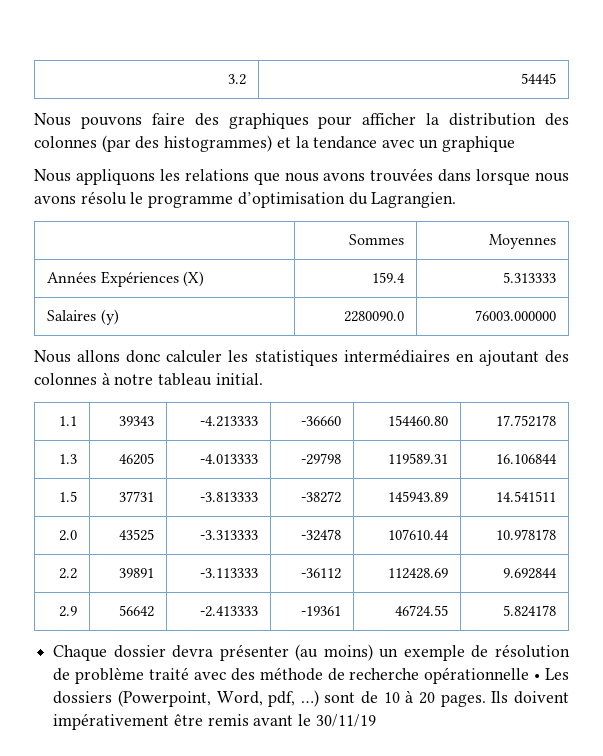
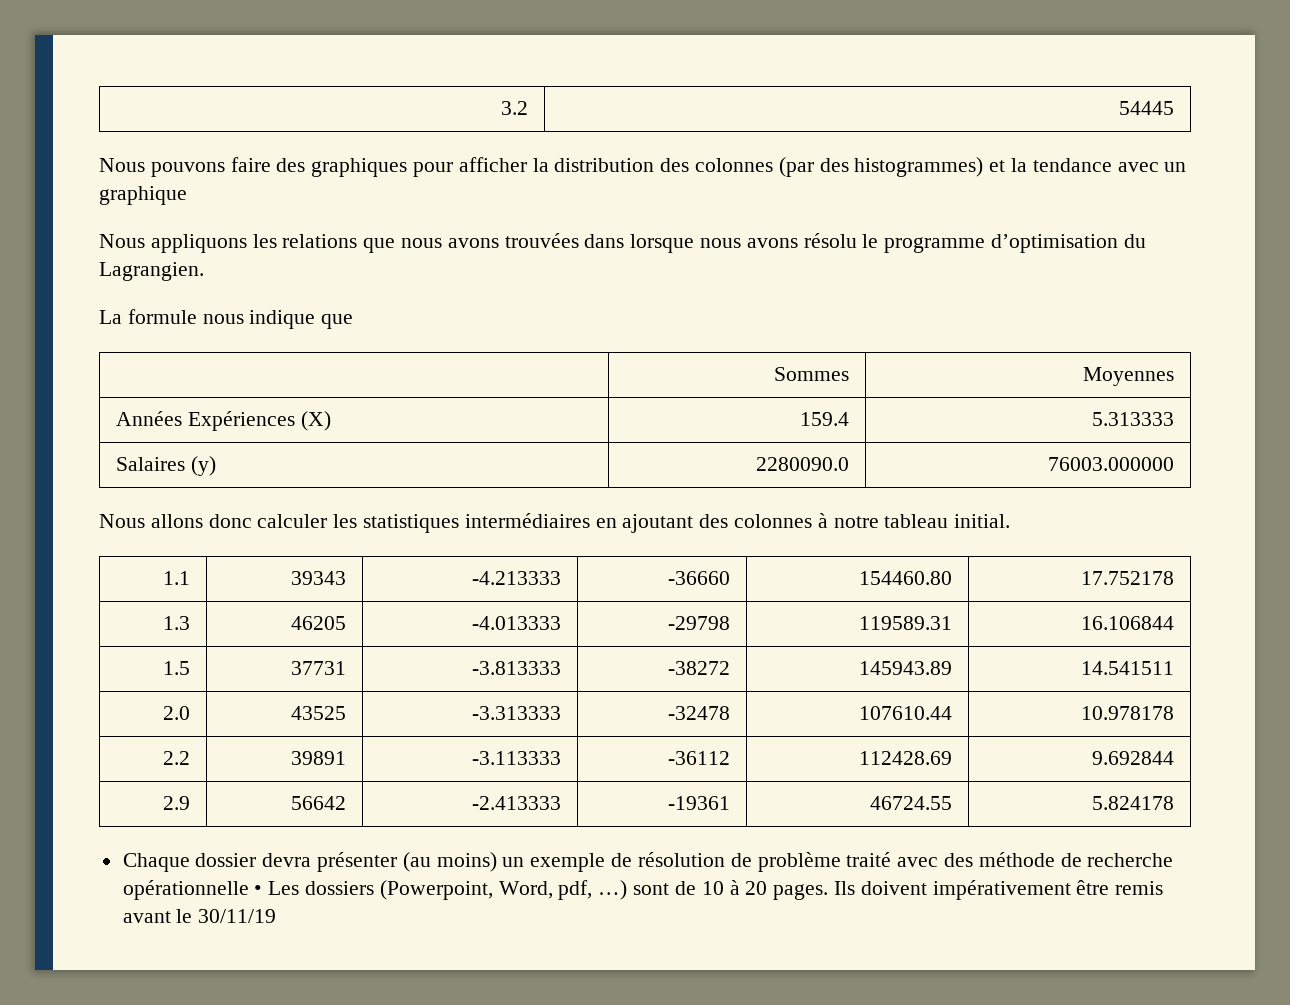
(457, 200) none -> [99,309,354,329] // La formule nous indique que

